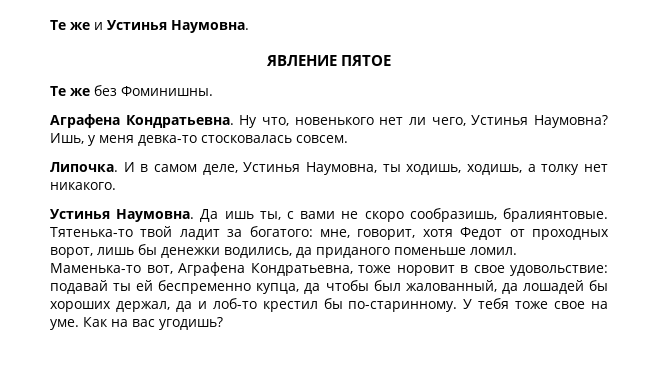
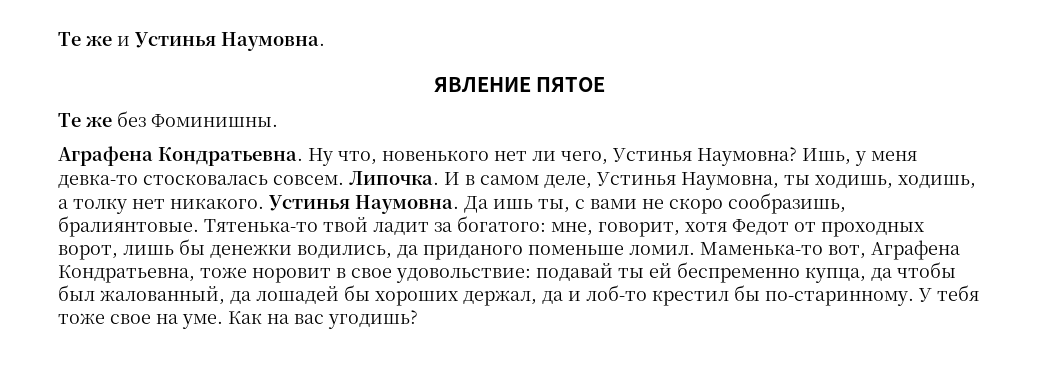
(348, 139) // -> (344, 180) none
(116, 186) // -> (264, 203) none

